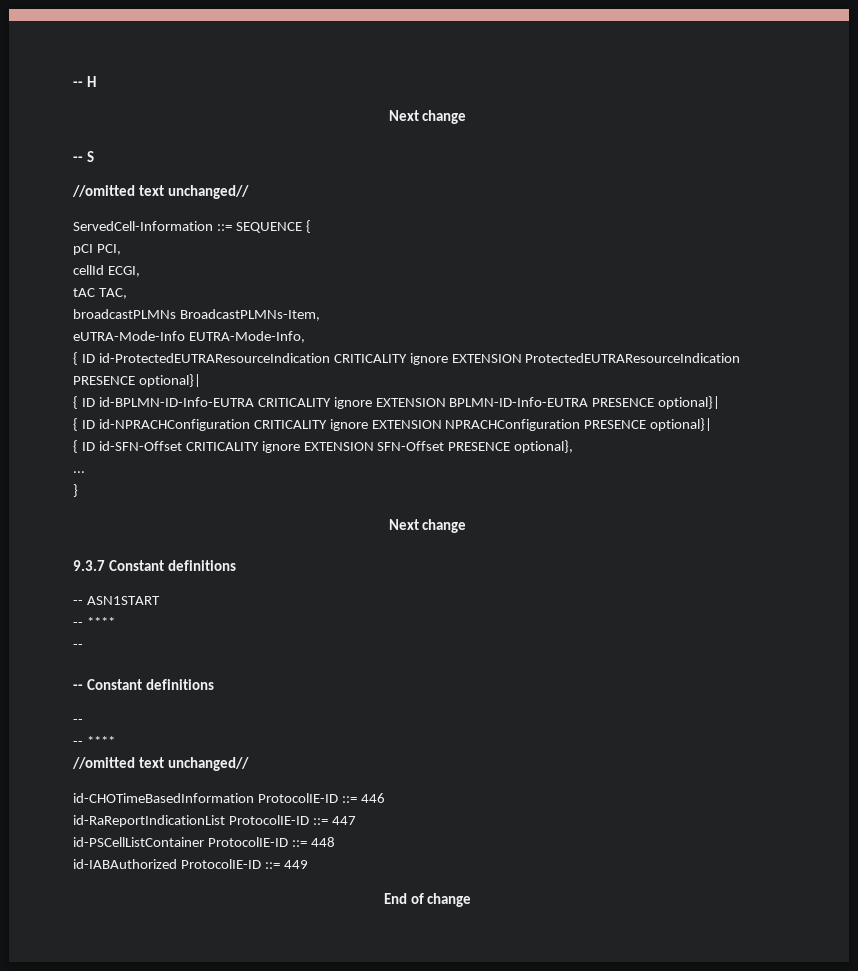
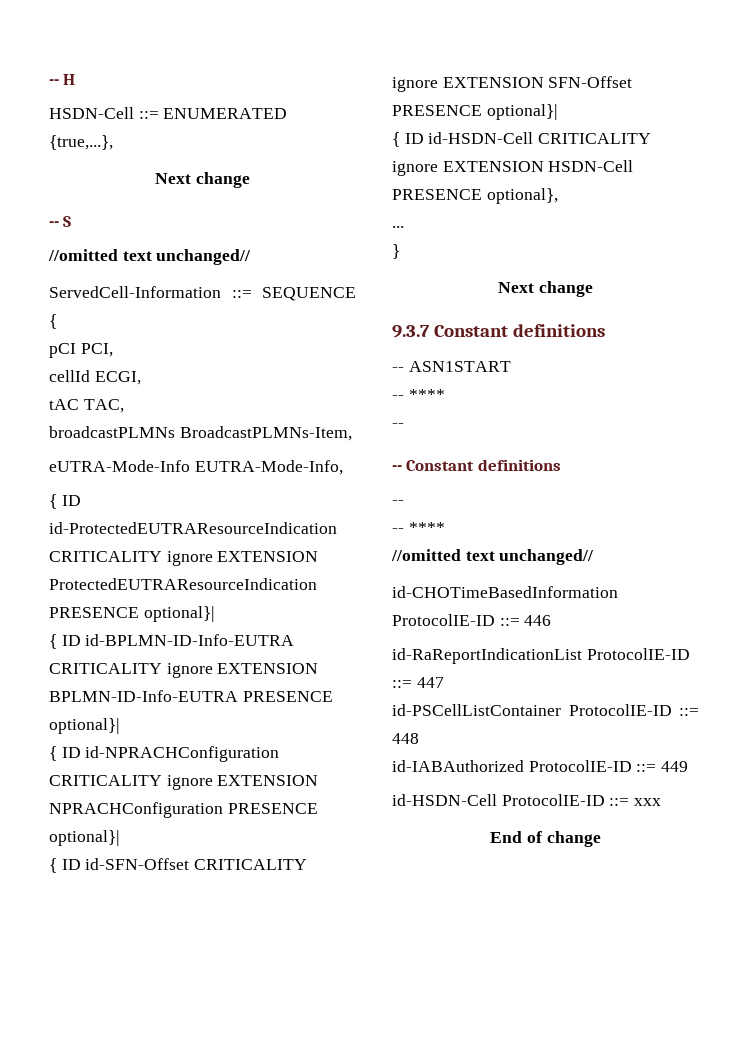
(96, 81) none -> [49,107,288,119] [49,135,113,150] // HSDN-Cell ::= ENUMERATED {true,...},
(511, 446) none -> [486,104,558,120] [392,132,652,147] [392,160,634,176] [392,189,482,200] optional}| // { ID id-HSDN-Cell CRITICALITY ignore EXTENSION HSDN-Cell PRESENCE
(308, 864) none -> [392,794,662,806] // id-HSDN-Cell ProtocolIE-ID ::= xxx

